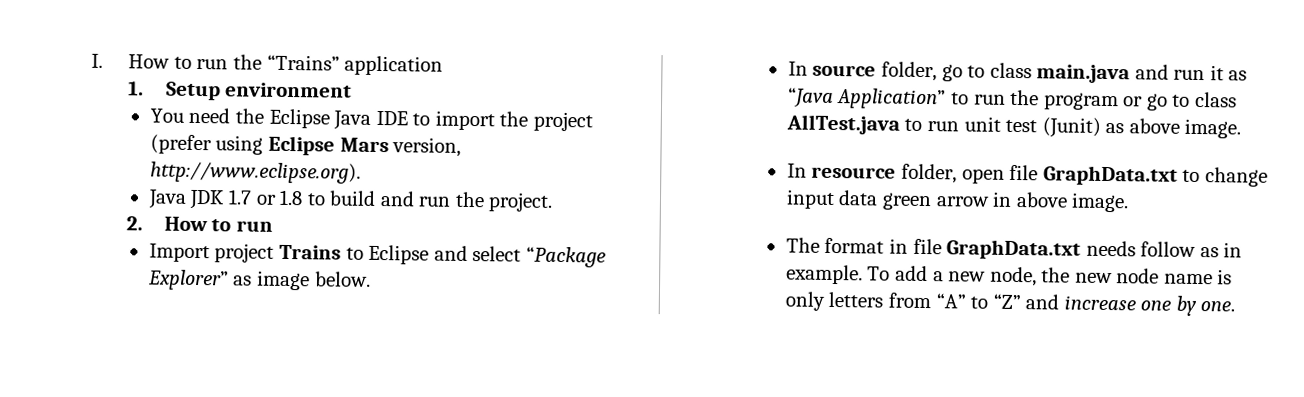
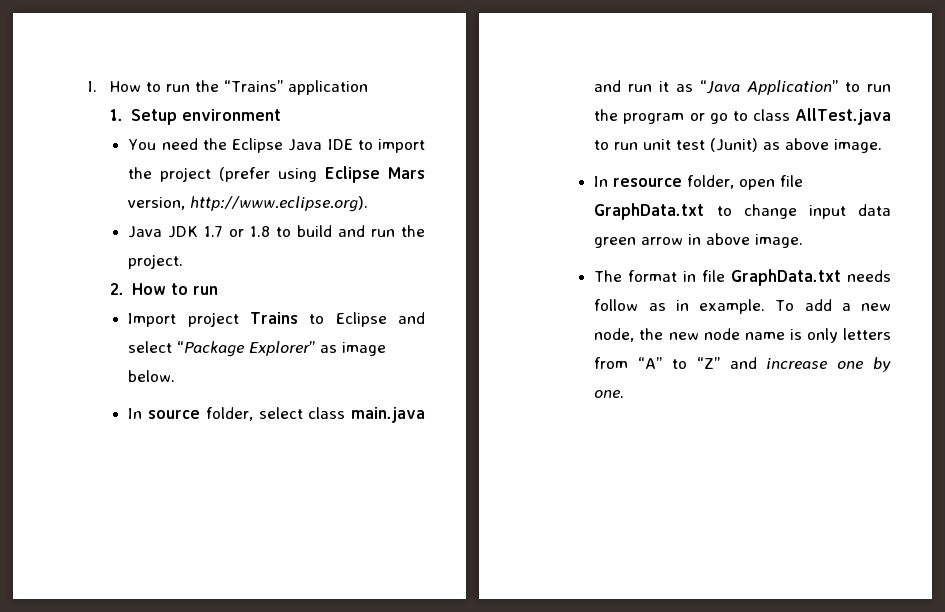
[941,64,986,82] go to -> [258,407,303,419] select

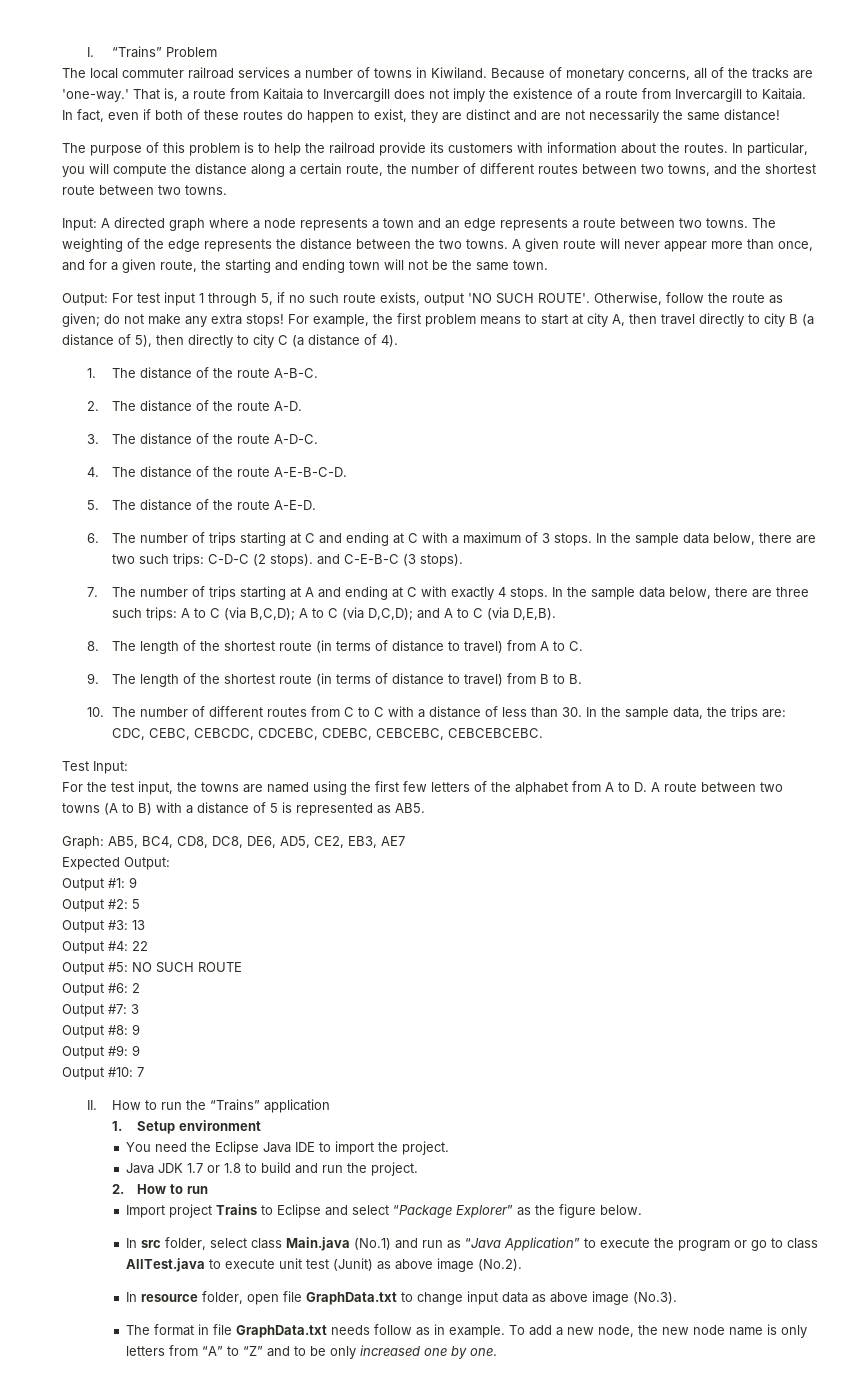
[87,81,97,92] I. -> [86,46,217,58] [62,67,813,81] [62,88,806,102] [62,109,780,123] [62,142,808,156] [62,163,816,177] [62,185,227,195] [62,217,776,231] [62,238,813,252] [62,259,548,273] [62,292,783,306] [62,313,814,327] [62,334,398,348] [86,367,318,379] [86,400,302,412] [86,433,318,445] [86,466,347,478] [86,499,316,511] [86,532,816,546] [111,553,463,567] [86,586,809,600] [111,607,556,621] [86,640,583,654] [86,673,582,687] [86,706,786,720] [111,728,543,740] [62,761,128,774] [62,781,783,795] [62,802,425,816] [62,836,405,849] [62,857,170,870] [62,877,137,891] [62,899,140,912] [62,920,145,933] [62,941,148,954] [62,962,242,975] [62,983,140,996] [62,1004,139,1017] [62,1024,140,1038] [62,1045,140,1059] [62,1067,144,1080] [86,1100,97,1110] I. “Trains” Problem // The local commuter railroad services a number of towns in Kiwiland. Because of monetary concerns, all of the tracks are 'one-way.' That is, a route from Kaitaia to Invercargill does not imply the existence of a route from Invercargill to Kaitaia. In fact, even if both of these routes do happen to exist, they are distinct and are not necessarily the same distance! // The purpose of this problem is to help the railroad provide its customers with information about the routes. In particular, you will compute the distance along a certain route, the number of different routes between two towns, and the shortest route between two towns. // Input: A directed graph where a node represents a town and an edge represents a route between two towns. The weighting of the edge represents the distance between the two towns. A given route will never appear more than once, and for a given route, the starting and ending town will not be the same town. // Output: For test input 1 through 5, if no such route exists, output 'NO SUCH ROUTE'. Otherwise, follow the route as given; do not make any extra stops! For example, the first problem means to start at city A, then travel directly to city B (a distance of 5), then directly to city C (a distance of 4). // 1. The distance of the route A-B-C. // 2. The distance of the route A-D. // 3. The distance of the route A-D-C. // 4. The distance of the route A-E-B-C-D. // 5. The distance of the route A-E-D. // 6. The number of trips starting at C and ending at C with a maximum of 3 stops. In the sample data below, there are two such trips: C-D-C (2 stops). and C-E-B-C (3 stops). // 7. The number of trips starting at A and ending at C with exactly 4 stops. In the sample data below, there are three such trips: A to C (via B,C,D); A to C (via D,C,D); and A to C (via D,E,B). // 8. The length of the shortest route (in terms of distance to travel) from A to C. // 9. The length of the shortest route (in terms of distance to travel) from B to B. // 10. The number of different routes from C to C with a distance of less than 30. In the sample data, the trips are: CDC, CEBC, CEBCDC, CDCEBC, CDEBC, CEBCEBC, CEBCEBCEBC. // Test Input: // For the test input, the towns are named using the first few letters of the alphabet from A to D. A route between two towns (A to B) with a distance of 5 is represented as AB5. // Graph: AB5, BC4, CD8, DC8, DE6, AD5, CE2, EB3, AE7 // Expected Output: // Output #1: 9 // Output #2: 5 // Output #3: 13 // Output #4: 22 // Output #5: NO SUCH ROUTE // Output #6: 2 // Output #7: 3 // Output #8: 9 // Output #9: 9 // Output #10: 7 // II.
[160,166,426,183] [128,196,369,212] project (prefer using Eclipse Mars version, http://www.eclipse.org). -> [402,1141,450,1155] project.
[342,342,387,356] image -> [535,1204,597,1218] the figure
[148,410,201,419] source -> [141,1240,162,1248] src
[351,407,426,423] [594,80,670,92] main.java and run it -> [286,1237,444,1251] Main.java (No.1) and run
[867,84,891,92] run -> [600,1238,651,1248] execute
[614,142,639,150] run -> [225,1259,276,1269] execute
[834,139,883,153] image. -> [437,1258,523,1272] image (No.2).
[594,233,804,248] green arrow in above image. -> [532,1291,678,1305] as above image (No.3).
[766,358,828,369] increase -> [294,1345,421,1359] to be only increased

